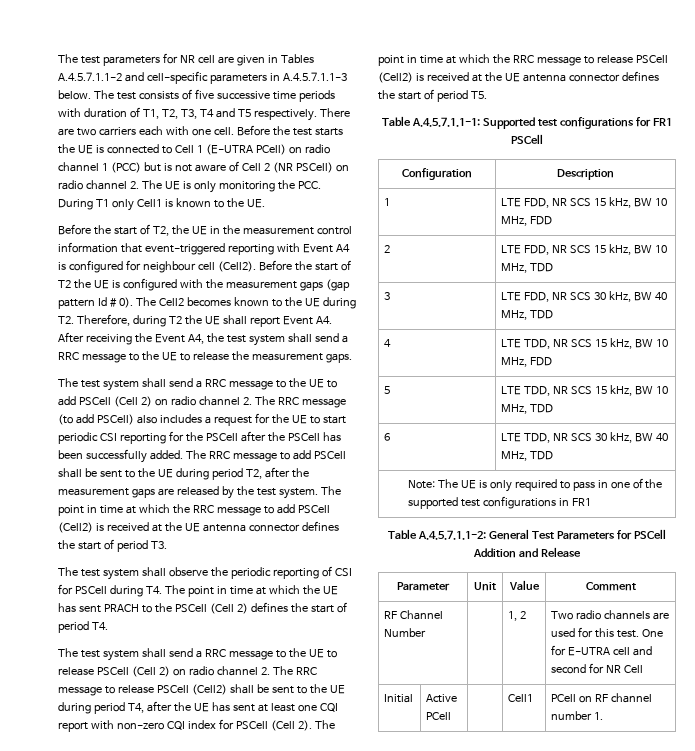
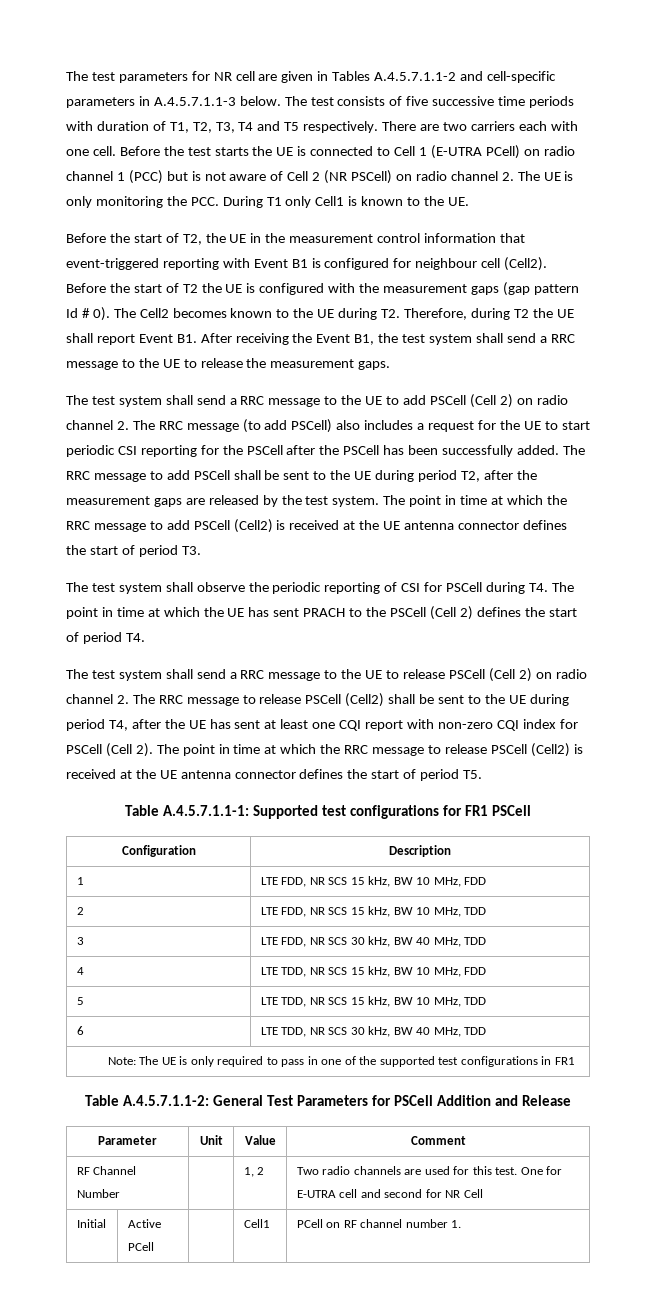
[335,244,350,252] A4 -> [291,259,308,268] B1
[315,316,332,324] A4. -> [176,334,197,343] B1.
[187,334,204,344] A4, -> [354,334,375,345] B1,

